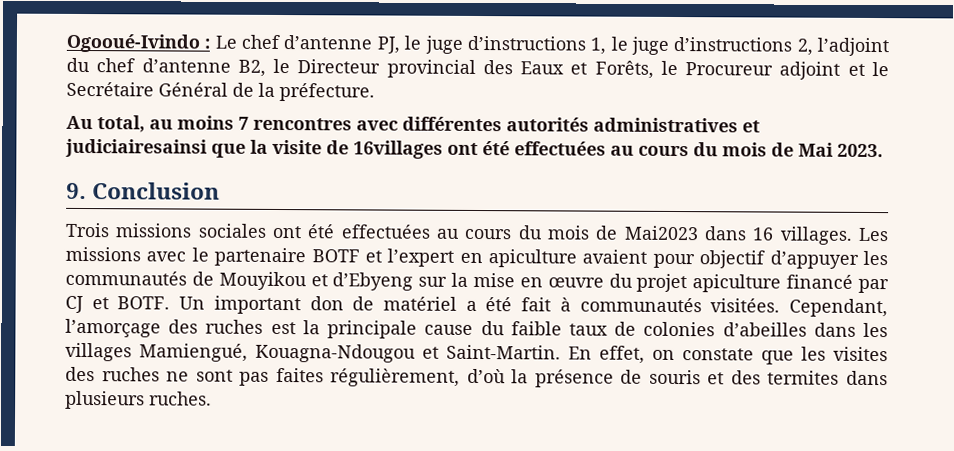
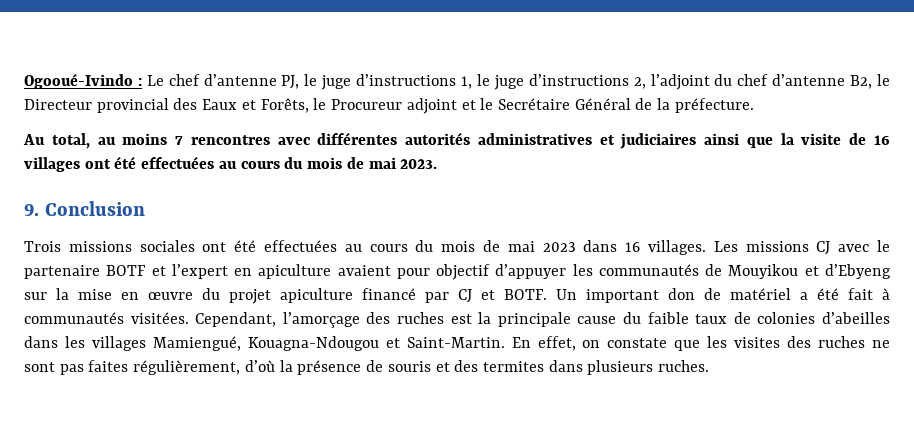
[65,138,208,158] judiciairesainsi -> [620,133,740,149] judiciaires ainsi
[353,140,834,159] 16villages ont été effectuées au cours du mois de Mai -> [873,135,890,145] [24,156,396,172] 16 villages ont été effectuées au cours du mois de mai
[623,225,698,241] Mai2023 -> [507,241,576,252] mai 2023
(141, 254) none -> [816,241,831,255] CJ

